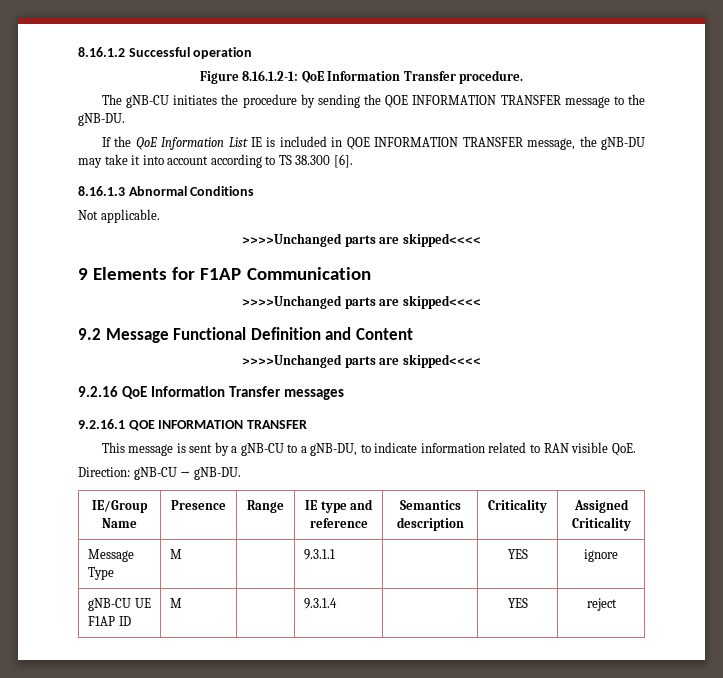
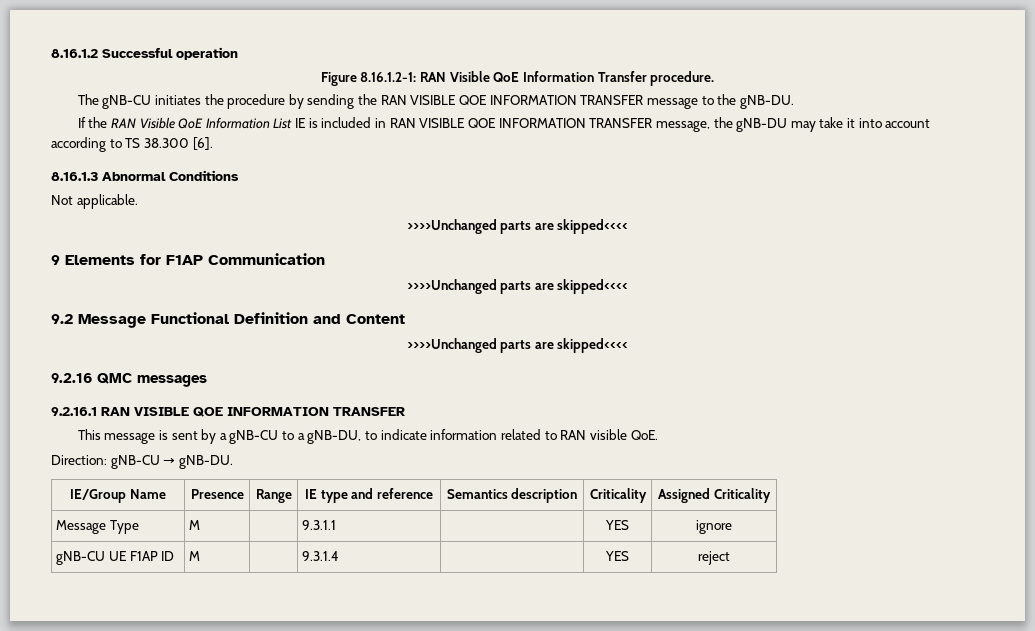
(299, 75) none -> [420,71,490,82] RAN Visible
(382, 99) none -> [380,95,456,105] RAN VISIBLE
(132, 141) none -> [110,117,175,129] RAN Visible
(343, 142) none -> [389,118,465,128] RAN VISIBLE
[122,386,282,399] QoE Information Transfer -> [97,373,132,384] QMC
(125, 424) none -> [101,407,189,416] RAN VISIBLE

